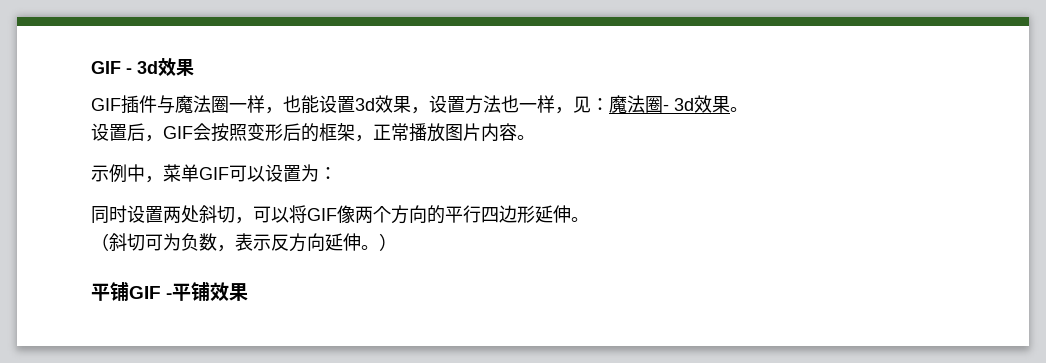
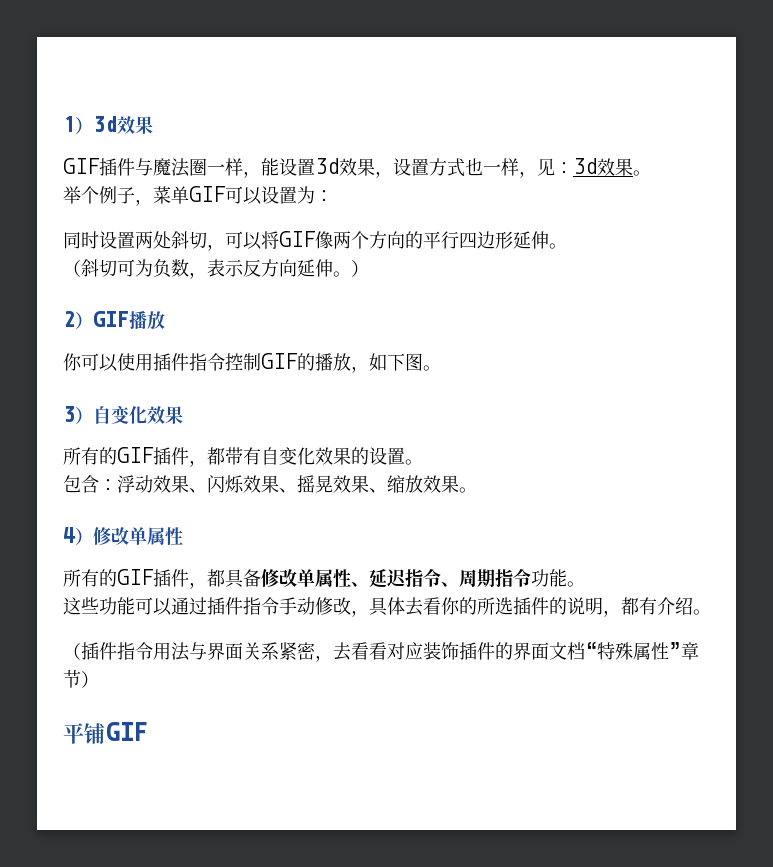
[91,61,132,74] GIF - -> [63,116,93,134] 1）
[283,95,301,113] 也 -> (261, 174) none
[483,95,501,113] 法 -> [447,158,465,177] 式
[609,95,669,113] 魔法圈- -> (573, 168) none
[91,123,535,142] [91,164,145,183] 设置后，GIF会按照变形后的框架，正常播放图片内容。 // 示例中 -> [63,186,135,204] 举个例子
(397, 242) none -> [63,311,165,330] [63,353,441,373] [63,405,183,424] [63,447,423,467] [63,475,477,493] [63,527,183,546] [63,569,585,589] [63,597,711,617] [63,642,699,662] [63,670,99,688] // 2）GIF播放 // 你可以使用插件指令控制GIF的播放，如下图。 // 3）自变化效果 // 所有的GIF插件，都带有自变化效果的设置。 // 包含：浮动效果、闪烁效果、摇晃效果、缩放效果。 // 4）修改单属性 // 所有的GIF插件，都具备修改单属性、延迟指令、周期指令功能。 // 这些功能可以通过插件指令手动修改，具体去看你的所选插件的说明，都有介绍。 // （插件指令用法与界面关系紧密，去看看对应装饰插件的界面文档“特殊属性”章节）
[166,281,249,301] -平铺效果 -> (147, 731) none

